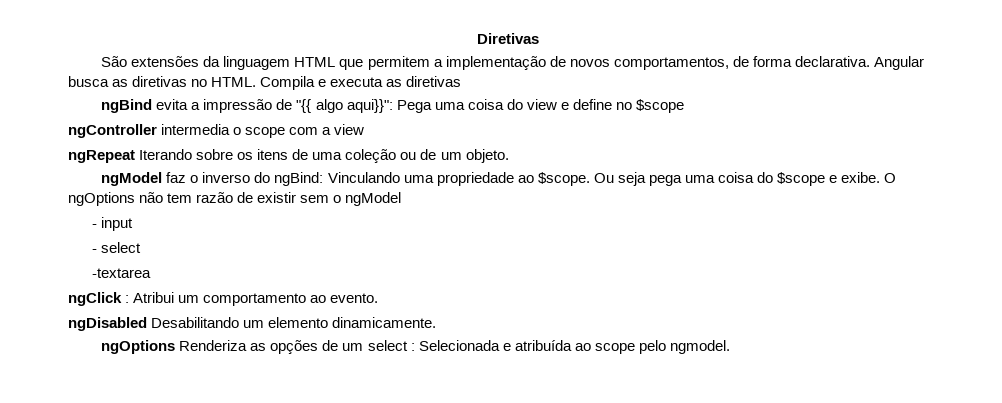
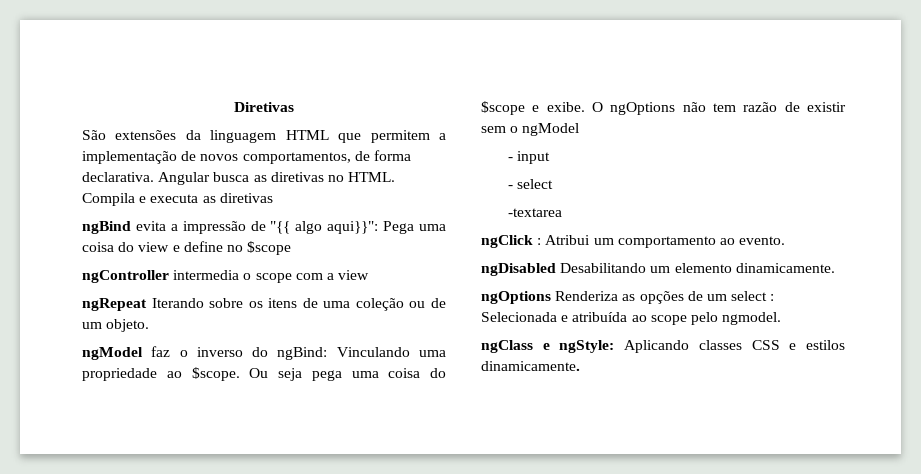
(730, 347) none -> [481,340,845,353] [481,361,580,371] // ngClass e ngStyle: Aplicando classes CSS e estilos dinamicamente.

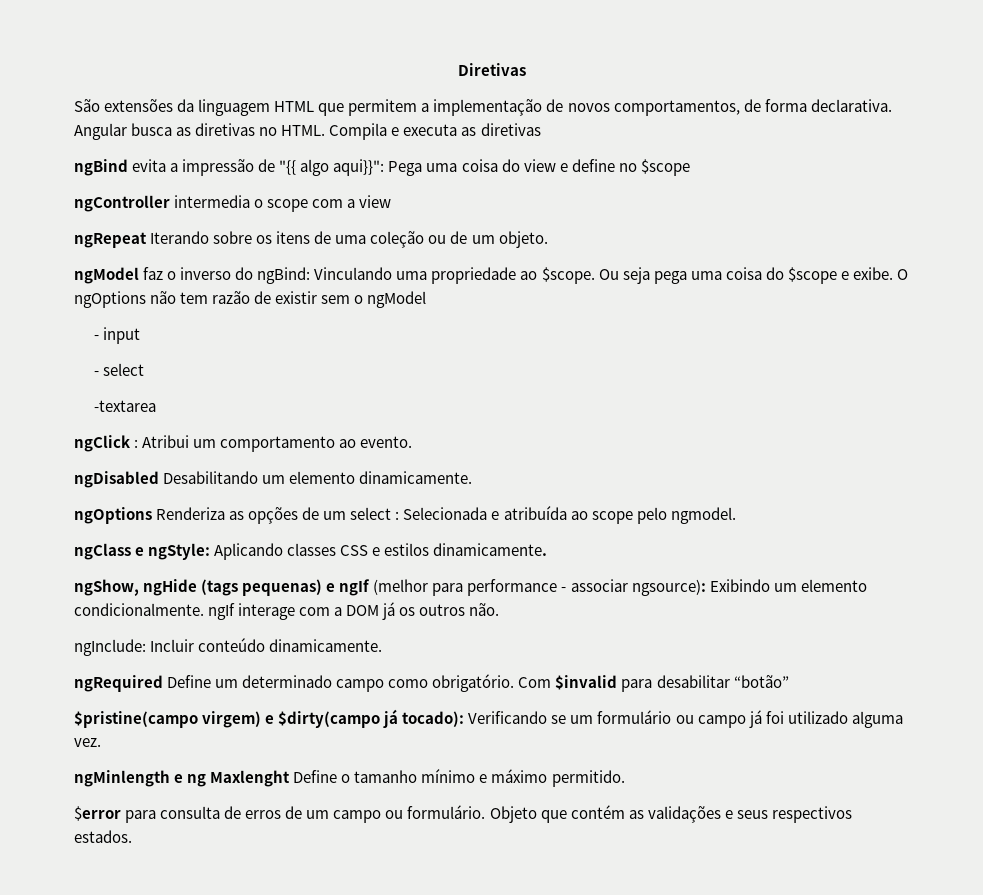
(580, 366) none -> [74,579,867,596] [74,602,500,620] [74,638,383,656] [74,674,789,692] [74,709,903,728] [74,738,101,747] [74,769,625,787] [74,805,852,823] [74,830,132,843] // ngShow, ngHide (tags pequenas) e ngIf (melhor para performance - associar ngsource): Exibindo um elemento condicionalmente. ngIf interage com a DOM já os outros não. // ngInclude: Incluir conteúdo dinamicamente. // ngRequired Define um determinado campo como obrigatório. Com $invalid para desabilitar “botão” // $pristine(campo virgem) e $dirty(campo já tocado): Verificando se um formulário ou campo já foi utilizado alguma vez. // ngMinlength e ng Maxlenght Define o tamanho mínimo e máximo permitido. // $error para consulta de erros de um campo ou formulário. Objeto que contém as validações e seus respectivos estados.

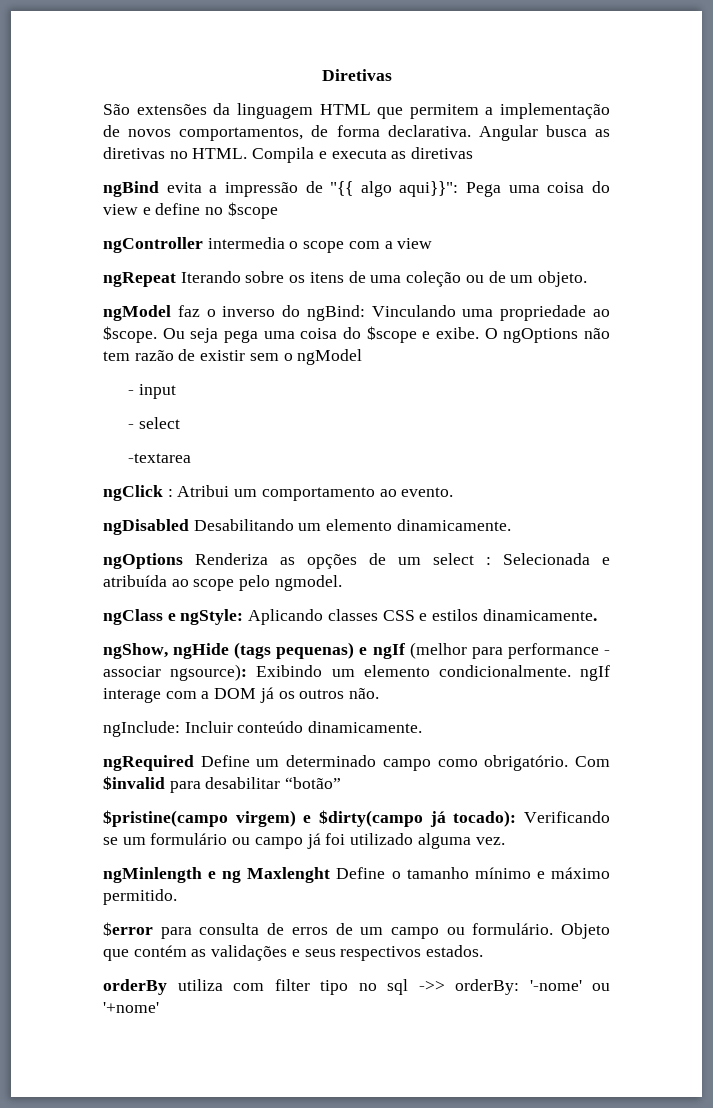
(132, 836) none -> [103,979,610,995] [103,1002,159,1013] // orderBy utiliza com filter tipo no sql ->> orderBy: '-nome' ou '+nome'

